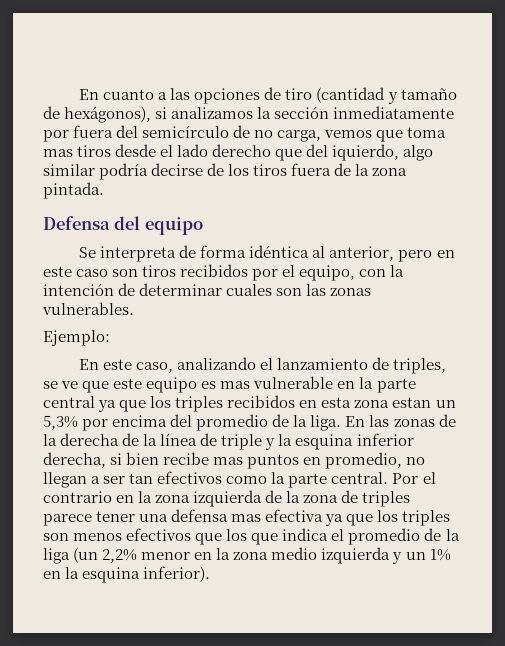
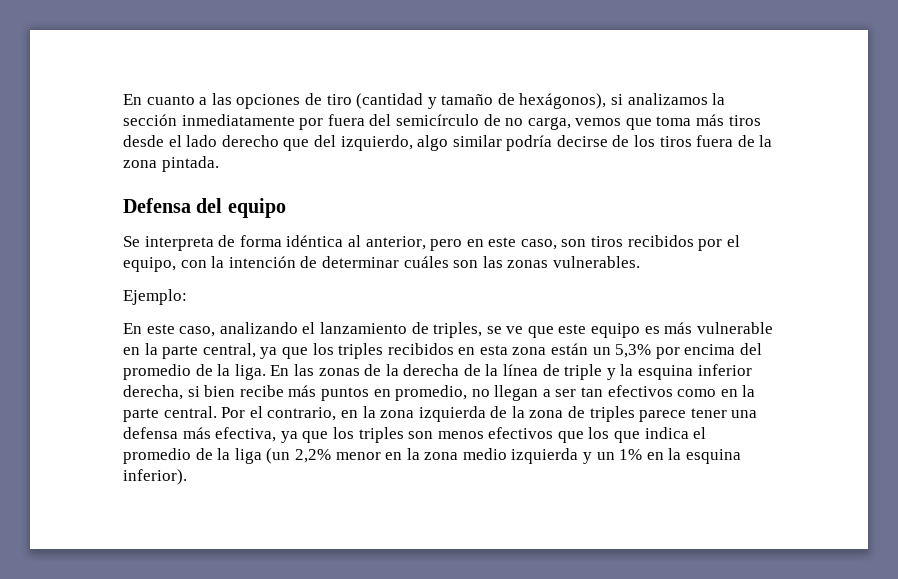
[43,149,73,157] mas -> [696,114,725,126] más
[332,144,400,161] iquierdo, -> [340,135,413,151] izquierdo,
[76,269,109,277] caso -> [520,239,557,250] caso,
[226,284,273,296] cuales -> [403,256,449,268] cuáles
[220,381,251,389] mas -> [664,322,693,334] más
[43,396,95,408] central -> [202,343,256,358] central,
[392,397,432,408] estan -> [551,343,589,355] están
[213,457,244,465] mas -> [288,385,317,397] más
(268, 480) none -> [720,389,738,397] en
[43,491,112,503] contrario -> [267,407,337,421] contrario,
[231,509,324,522] mas efectiva -> [182,427,277,442] más efectiva,

